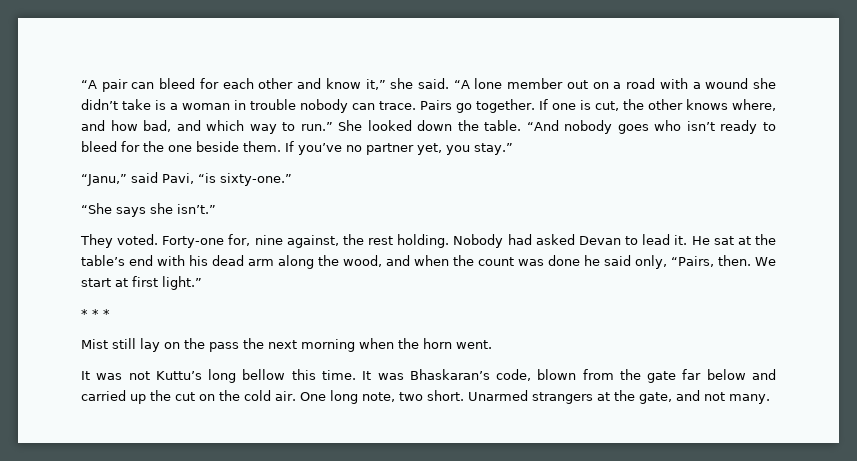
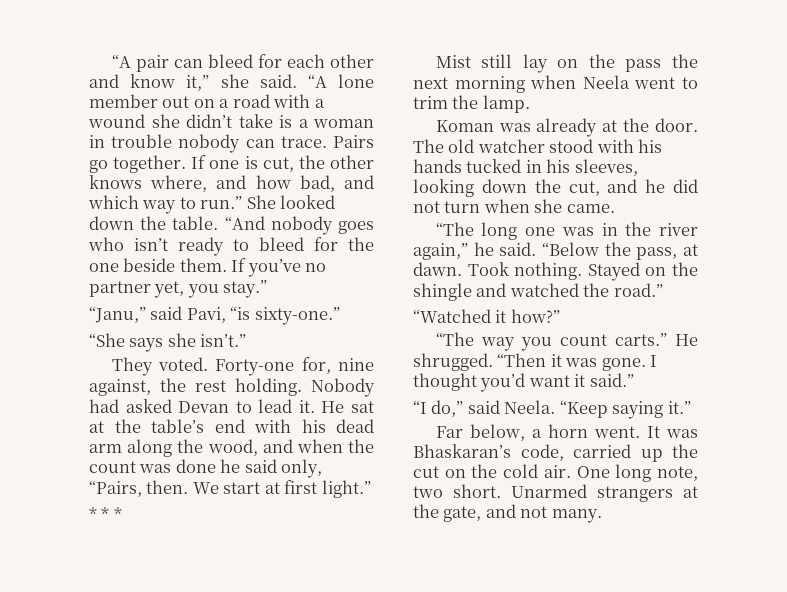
[398,338,492,349] [81,369,777,383] the horn went. // It was not Kuttu’s long bellow this time. It was Bhaskaran’s code, blown from the gate far below and -> [582,75,698,89] [413,95,530,113] [435,118,698,137] [413,139,663,153] [413,159,638,176] [413,179,698,197] [413,199,615,213] [435,222,698,240] [413,242,698,260] [413,262,698,281] [413,283,663,301] [413,309,560,323] [435,332,698,351] [413,353,658,371] [413,373,634,392] [413,400,691,419] [435,424,698,441] [413,444,564,461] Neela went to trim the lamp. // Koman was already at the door. The old watcher stood with his hands tucked in his sleeves, looking down the cut, and he did not turn when she came. // “The long one was in the river again,” he said. “Below the pass, at dawn. Took nothing. Stayed on the shingle and watched the road.” // “Watched it how?” // “The way you count carts.” He shrugged. “Then it was gone. I thought you’d want it said.” // “I do,” said Neela. “Keep saying it.” // Far below, a horn went. It was Bhaskaran’s code,

